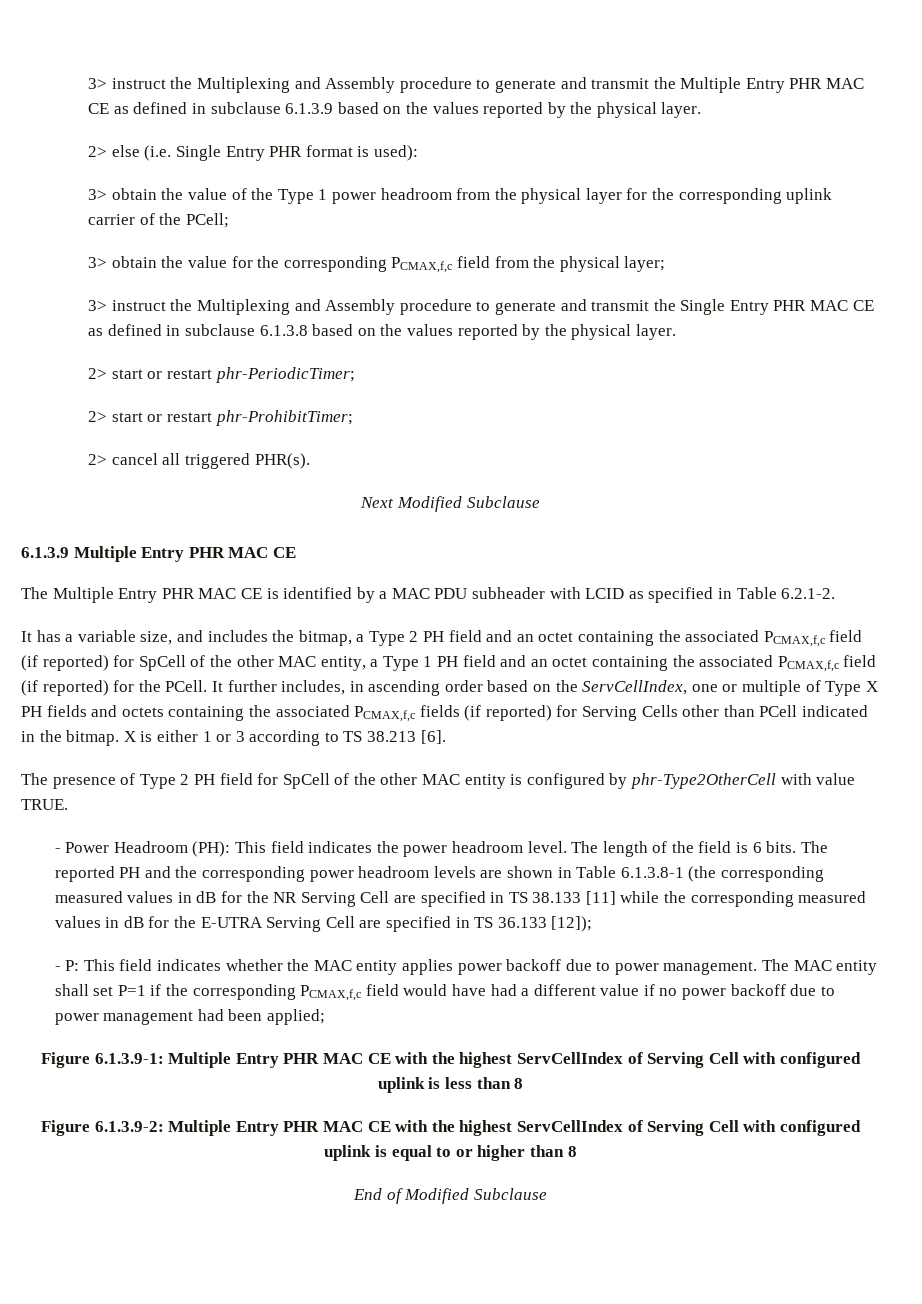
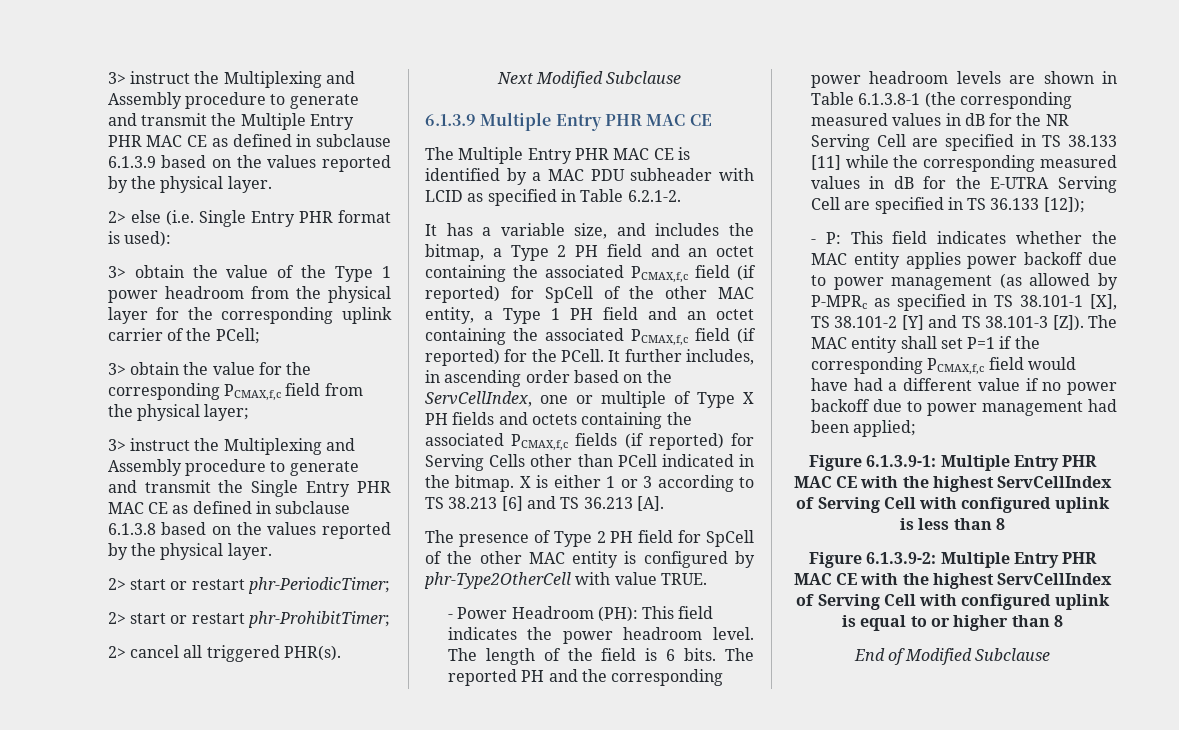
[420,730,446,744] [6]. -> [501,496,664,511] [6] and TS 36.213 [A].
[663,961,758,975] management. -> [891,273,1118,290] [810,294,1117,311] [810,315,1084,331] management (as allowed by P-MPRc as specified in TS 38.101-1 [X], TS 38.101-2 [Y] and TS 38.101-3 [Z]).

